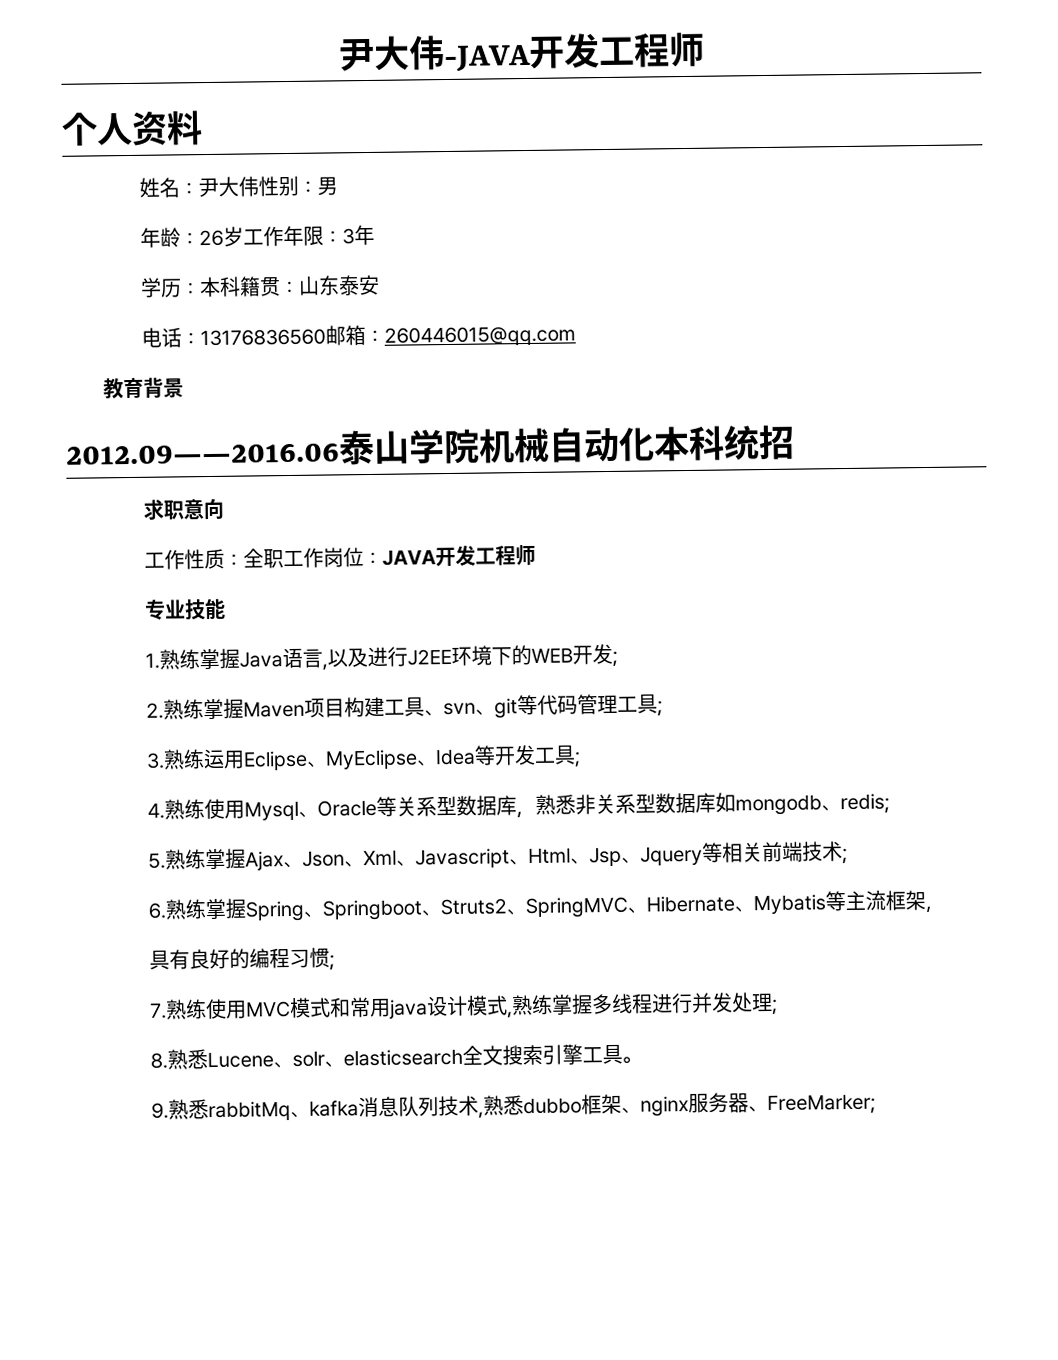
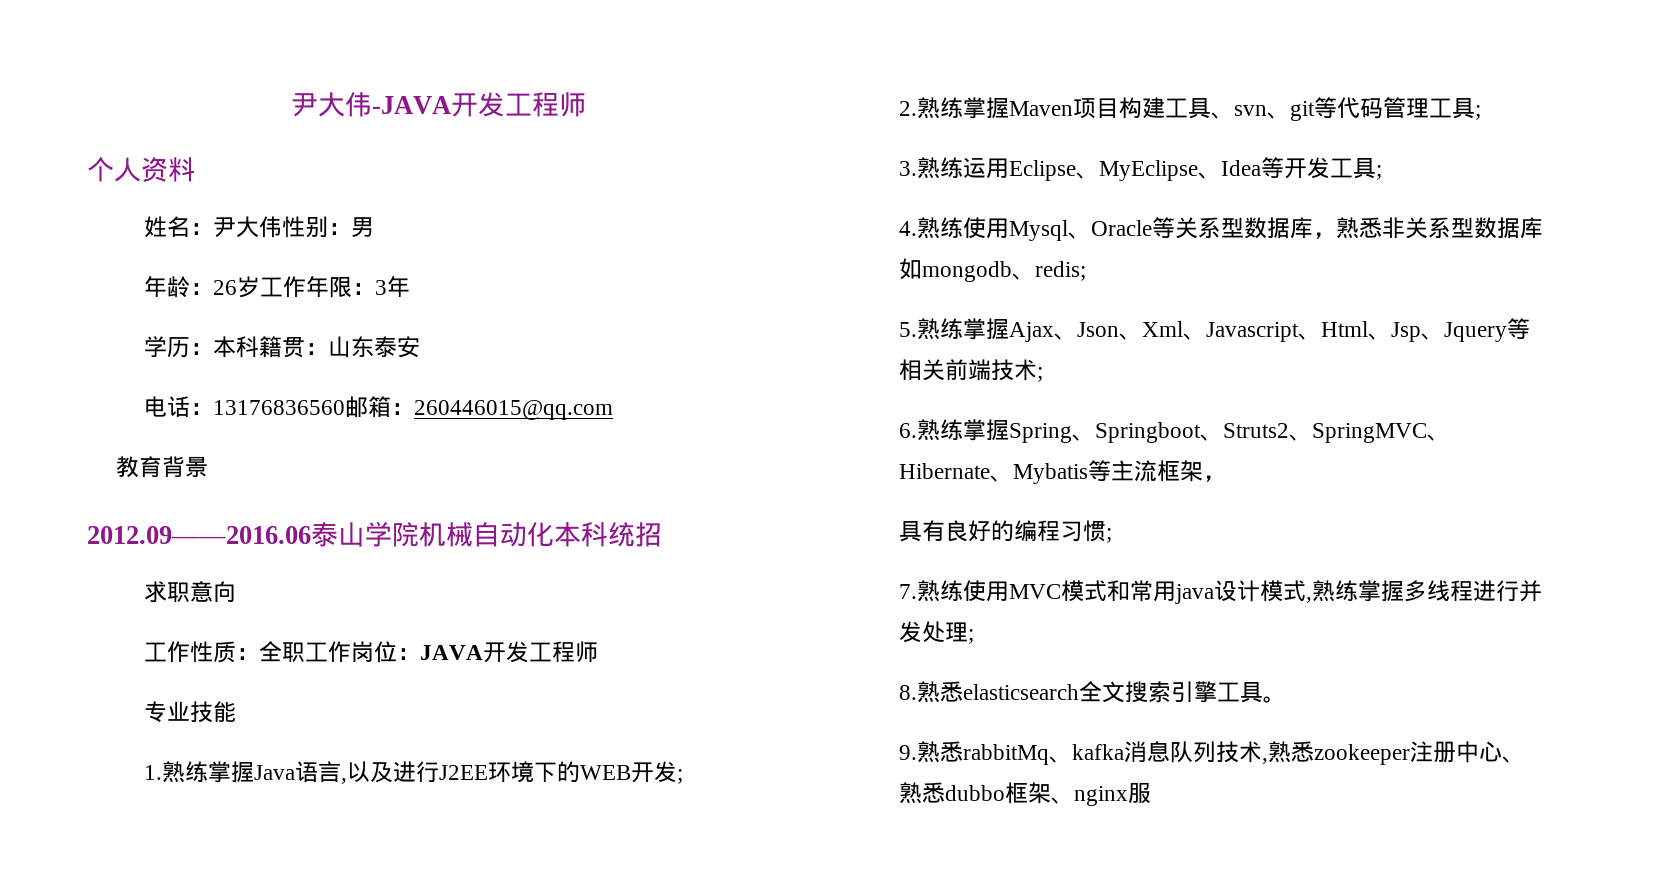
[206,1050,344,1069] Lucene、solr、 -> (964, 691) none
(524, 1105) none -> [1314,741,1526,765] [899,782,946,804] zookeeper注册中心、熟悉
[707,1092,876,1116] 务器、FreeMarker; -> (1152, 793) none

